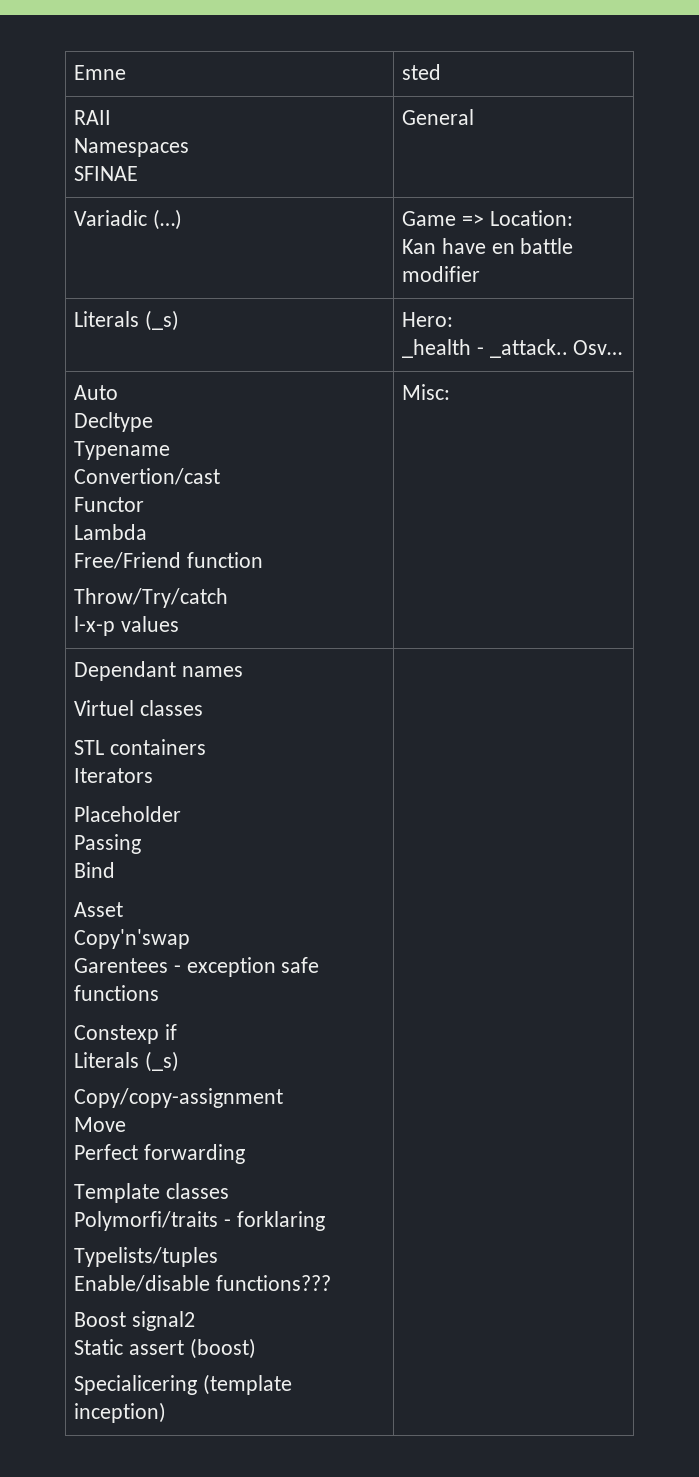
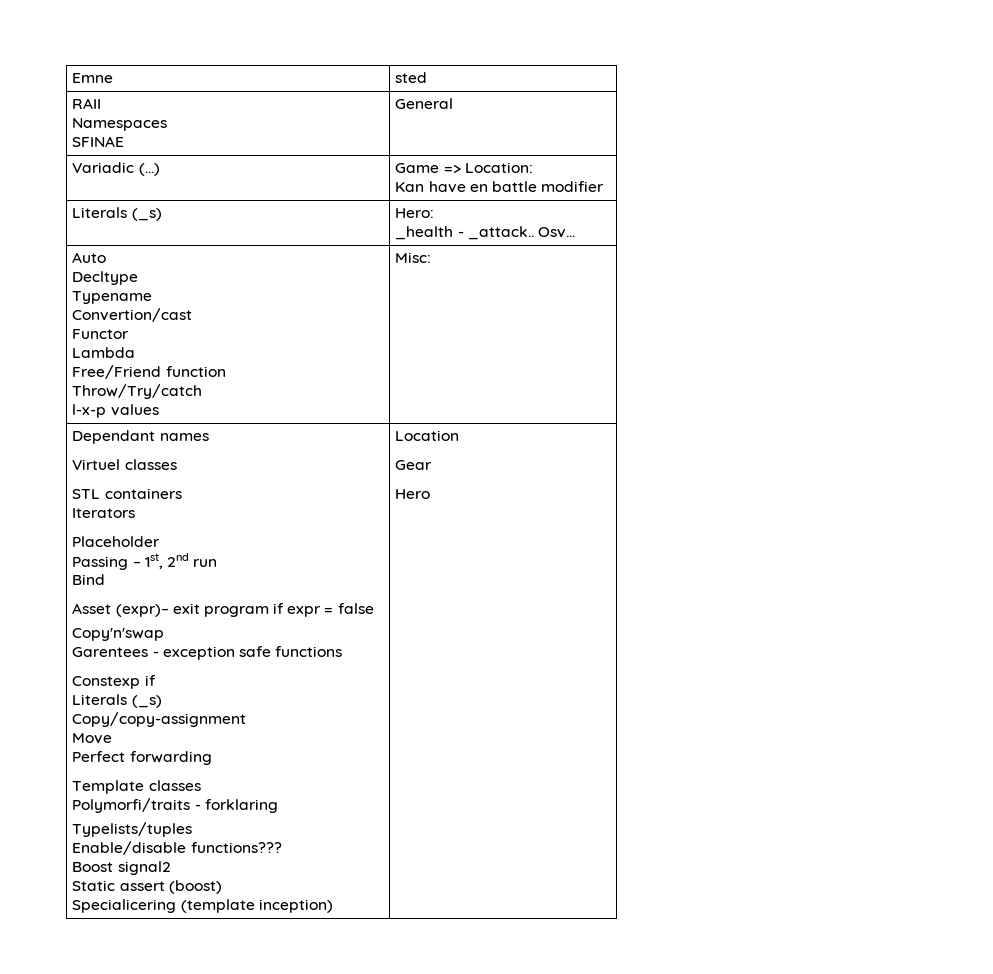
[73,862,115,878] [73,902,123,917] // Bind // Asset -> [132,553,218,569] [72,574,106,585] [72,603,374,617] – 1st, 2nd run // Bind // Asset (expr)– exit program if expr = false
(166, 1412) none -> [395,430,460,441] [395,460,433,470] [395,489,431,499] Location // Gear // Hero

